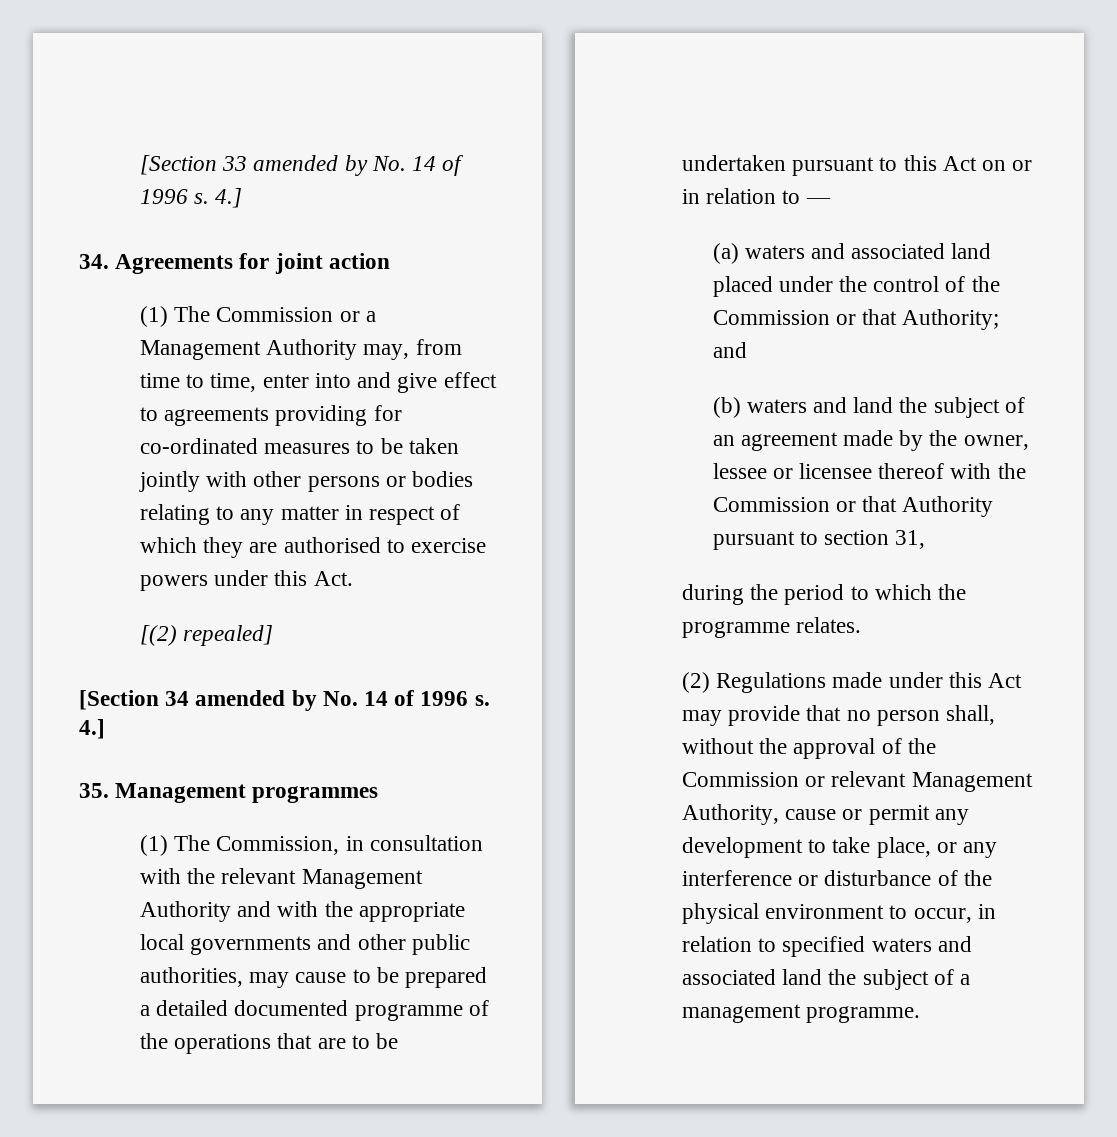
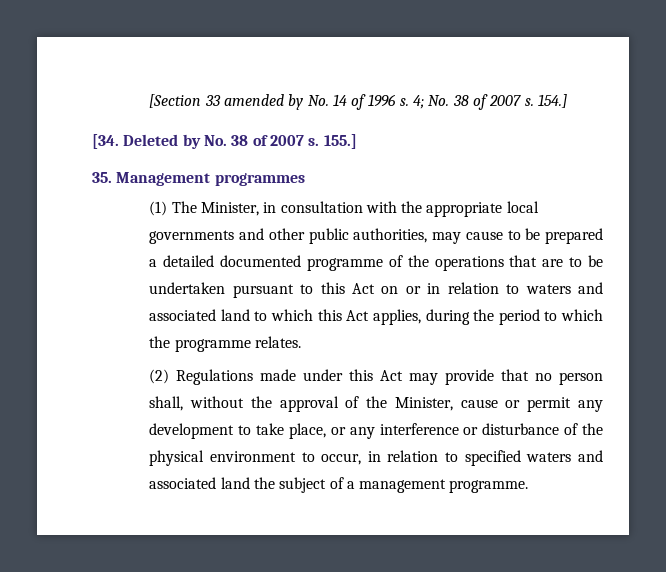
[215,188,243,208] [79,253,390,274] [140,306,376,327] [140,339,462,360] [140,372,497,393] [140,405,402,426] [140,438,459,454] [139,471,474,492] [140,504,461,525] [140,537,487,558] [140,570,353,591] [140,625,274,646] [79,690,490,711] [79,719,105,739] 4.] // 34. Agreements for joint action // (1) The Commission or a Management Authority may, from time to time, enter into and give effect to agreements providing for co-ordinated measures to be taken jointly with other persons or bodies relating to any matter in respect of which they are authorised to exercise powers under this Act. // [(2) repealed] // [Section 34 amended by No. 14 of 1996 s. 4.] -> [413,94,568,110] [92,134,357,149] 4; No. 38 of 2007 s. 154.] // [34. Deleted by No. 38 of 2007 s. 155.]
[216,836,340,855] Commission, -> [200,202,259,216] Minister,
[221,868,423,889] [140,901,353,922] relevant Management Authority and with the -> (423, 207) none
[805,198,831,204] [712,243,992,264] [712,276,1000,297] [712,309,1000,330] [712,342,747,358] [712,397,1025,418] [712,430,1029,451] [712,463,1026,479] [712,496,994,517] [712,530,926,550] — // (a) waters and associated land placed under the control of the Commission or that Authority; and // (b) waters and land the subject of an agreement made by the owner, lessee or licensee thereof with the Commission or that Authority pursuant to section 31, // -> [525,282,604,294] [149,309,421,325] waters and associated land to which this Act applies,
[682,771,1033,792] [682,804,780,825] Commission or relevant Management Authority, -> [394,397,453,411] Minister,

